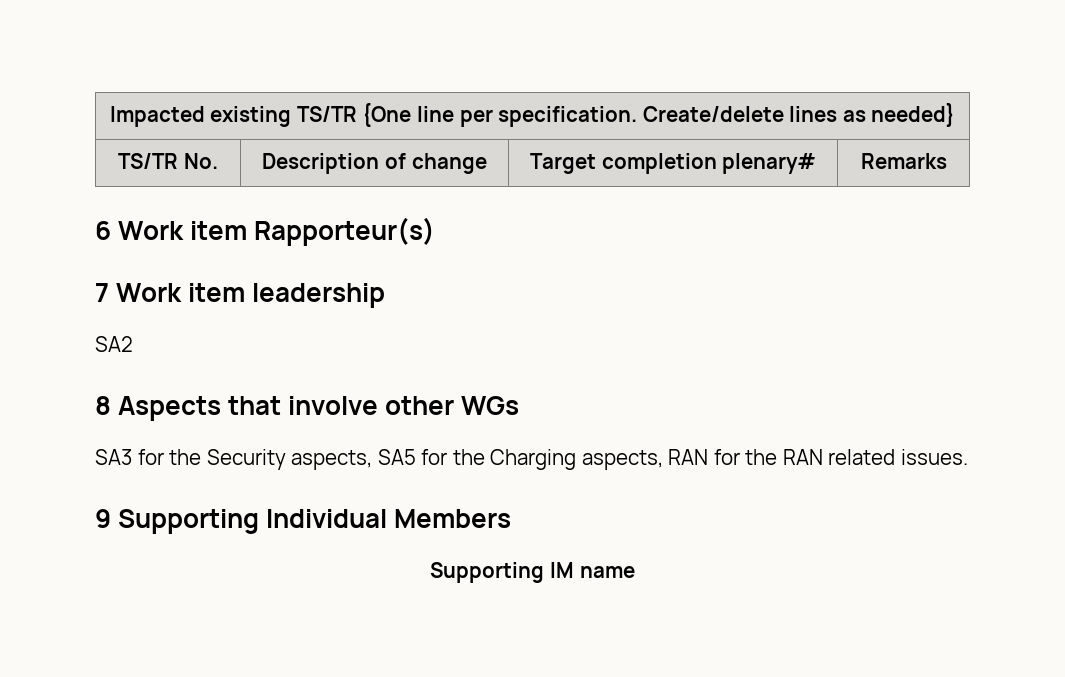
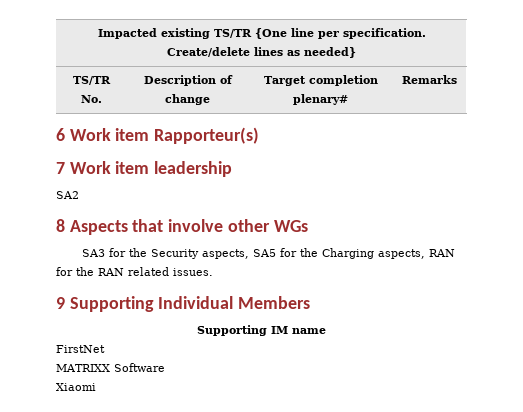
(635, 572) none -> [56,345,105,353] [56,363,165,372] [56,383,96,391] // FirstNet // MATRIXX Software // Xiaomi

